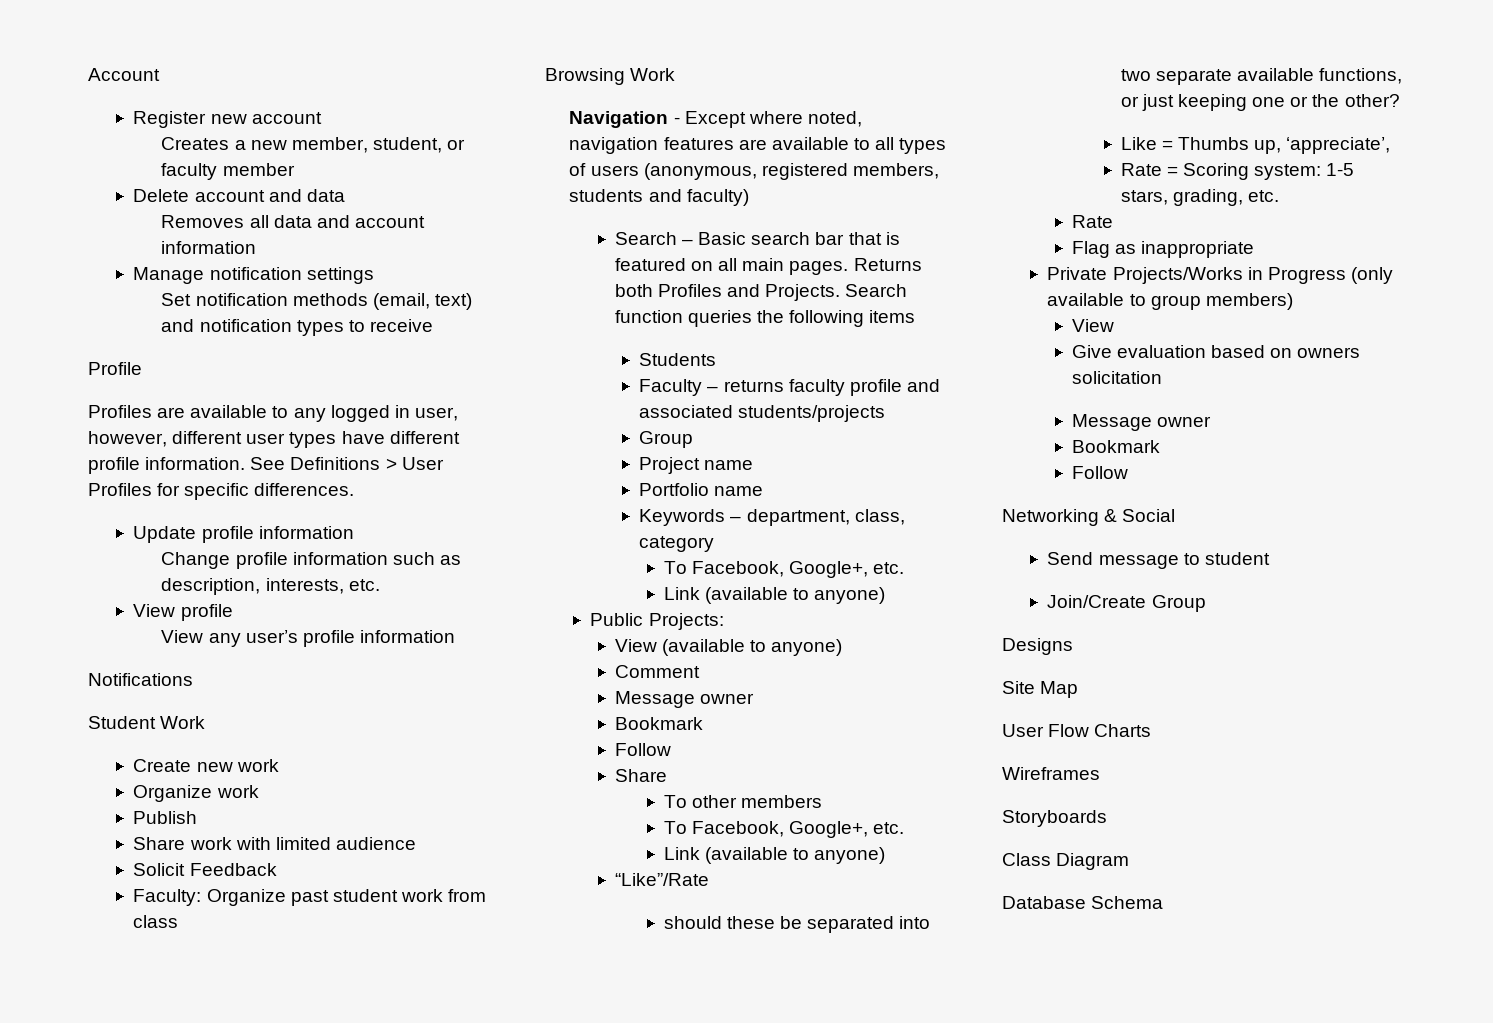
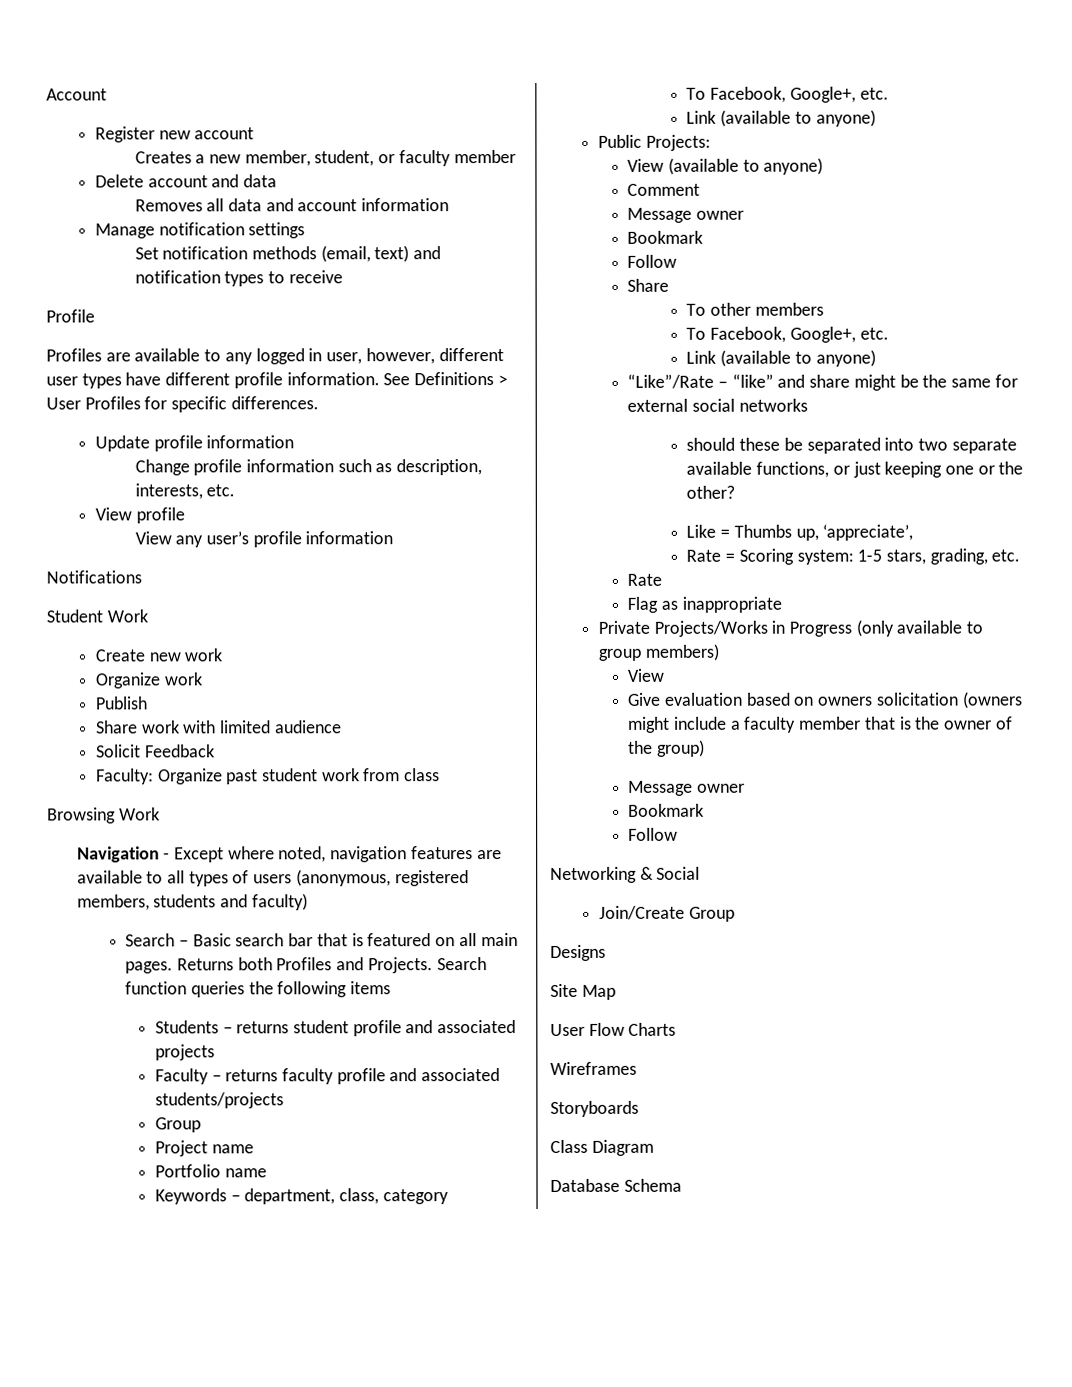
(717, 359) none -> [222,1020,517,1037] [154,1044,215,1061] – returns student profile and associated projects
(709, 879) none -> [718,373,1018,391] [627,398,808,412] – “like” and share might be the same for external social networks
(1162, 377) none -> [961,691,1023,709] [628,716,1013,733] [628,739,706,757] (owners might include a faculty member that is the owner of the group)
[1047,552,1270,569] // Send message to student -> (701, 873) none

